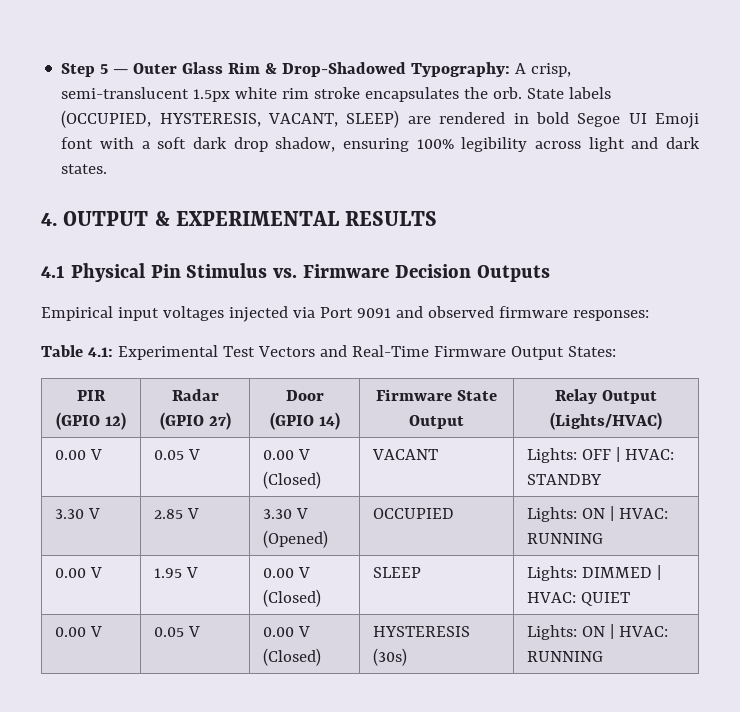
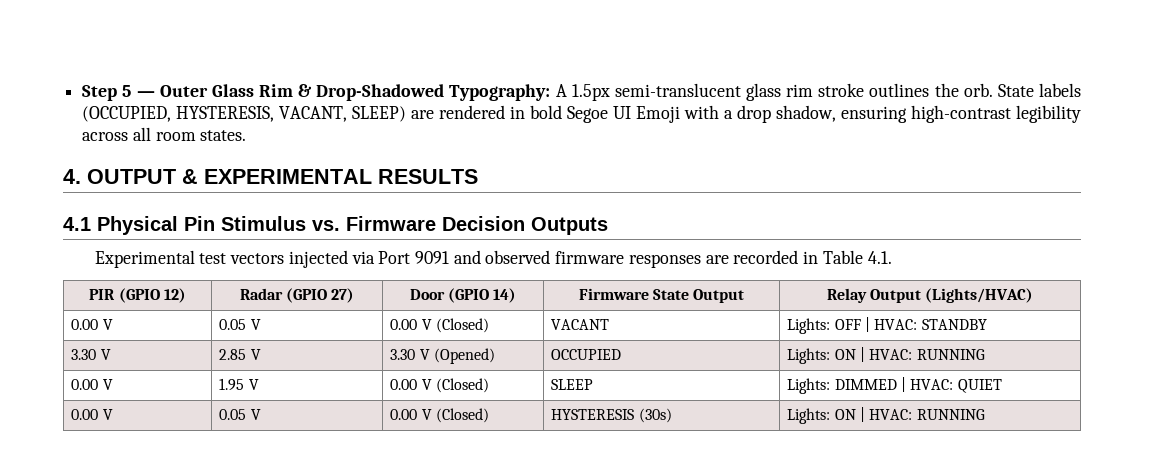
[531,63,572,77] [61,87,278,102] crisp, semi-translucent 1.5px white -> [571,83,781,101] 1.5px semi-translucent glass
[365,87,460,102] encapsulates -> [869,83,930,97] outlines
[61,137,94,149] font -> (681, 114) none
[157,137,228,149] soft dark -> (734, 114) none
[416,139,454,149] 100% -> [911,105,1012,123] high-contrast
[588,137,700,152] light and dark -> [132,127,196,141] all room
[41,306,224,321] Empirical input voltages -> [94,250,285,268] Experimental test vectors
[572,310,649,321] [41,345,616,360] responses: // Table 4.1: Experimental Test Vectors and Real-Time Firmware Output States: -> [628,250,892,268] responses are recorded in Table 4.1.

